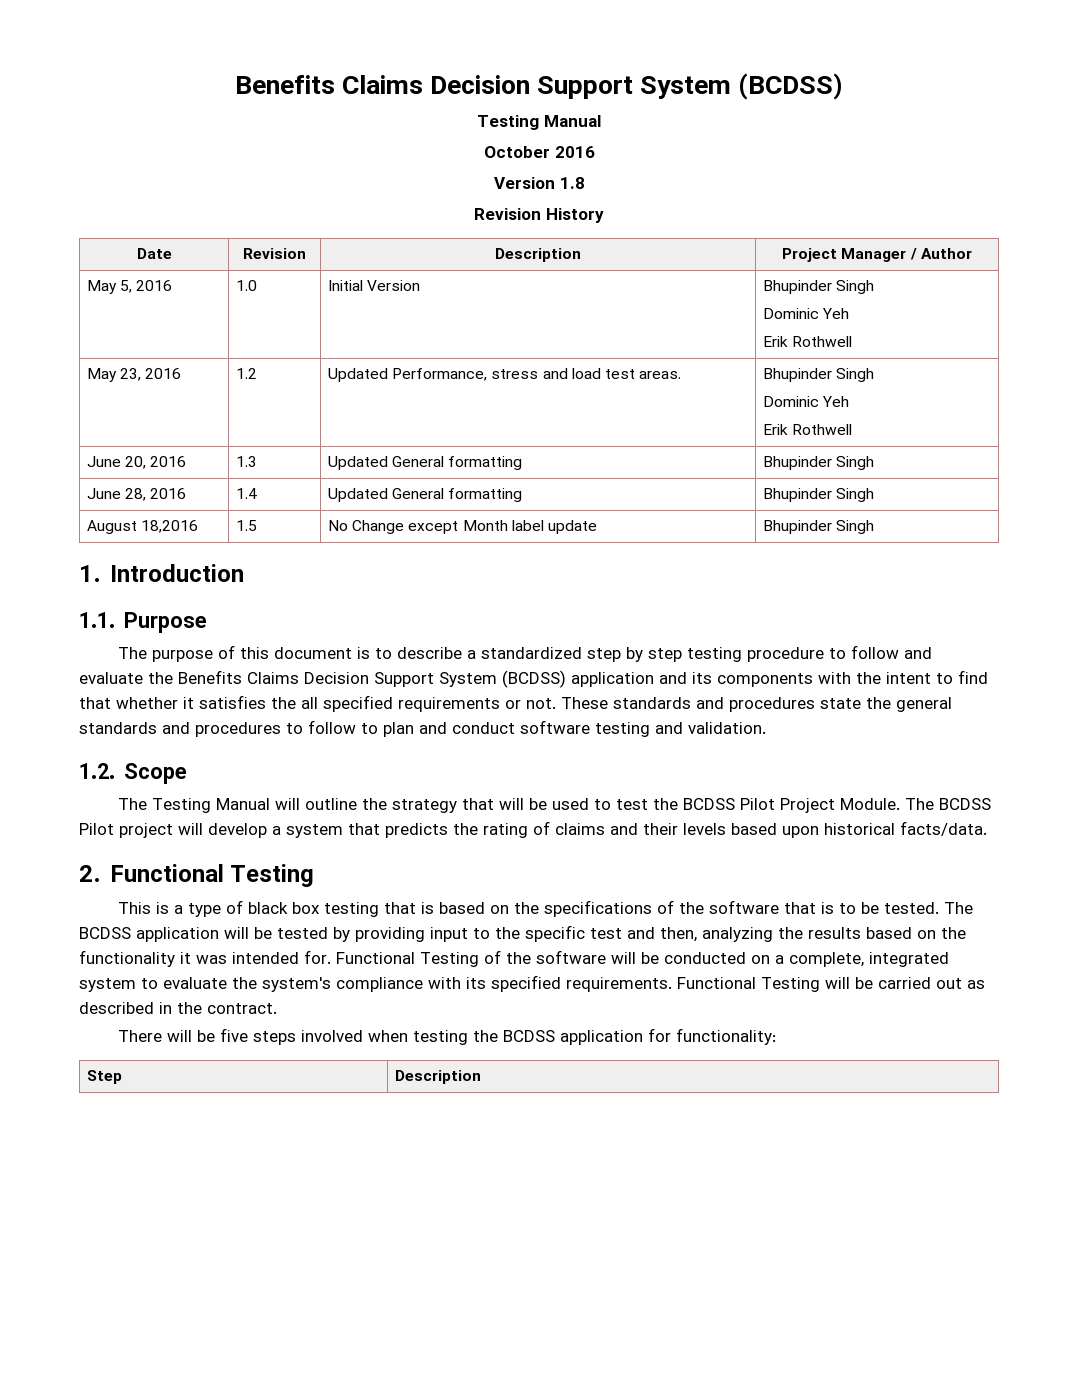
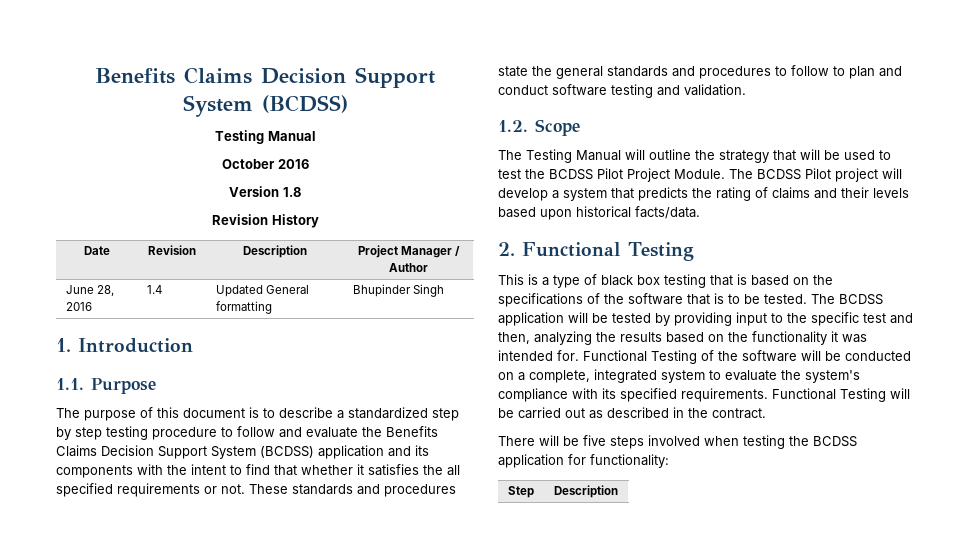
[87,280,173,294] [236,280,258,291] [328,280,421,291] [763,280,875,294] [763,308,850,319] [763,336,853,347] [87,368,182,382] [236,368,258,379] [328,368,682,382] [763,368,875,382] [763,396,850,407] [763,424,853,435] [87,456,187,469] [236,456,258,467] [328,456,523,470] [763,456,875,470] // May 5, 2016 | 1.0 | Initial Version | Bhupinder Singh // Dominic Yeh // Erik Rothwell // May 23, 2016 | 1.2 | Updated Performance, stress and load test areas. | Bhupinder Singh // Dominic Yeh // Erik Rothwell // June 20, 2016 | 1.3 | Updated General formatting | Bhupinder Singh -> (428, 267) none
[87,520,199,534] [236,520,258,531] [328,520,598,534] [763,520,875,534] // August 18,2016 | 1.5 | No Change except Month label update | Bhupinder Singh -> (444, 290) none

